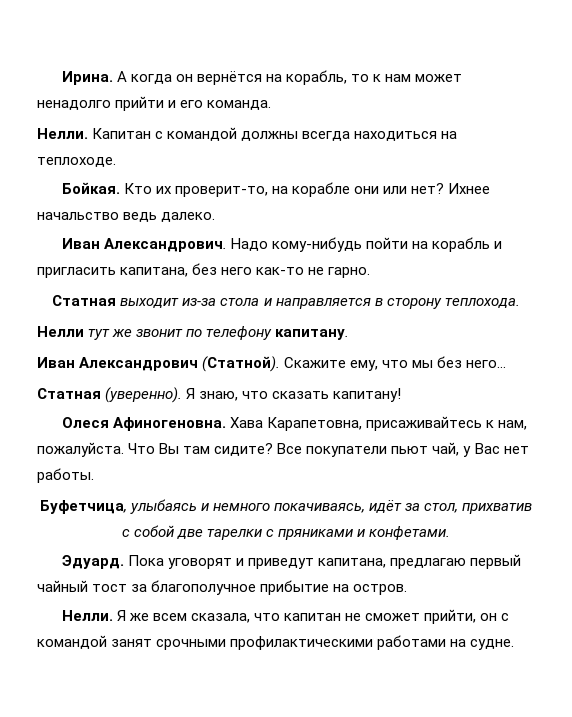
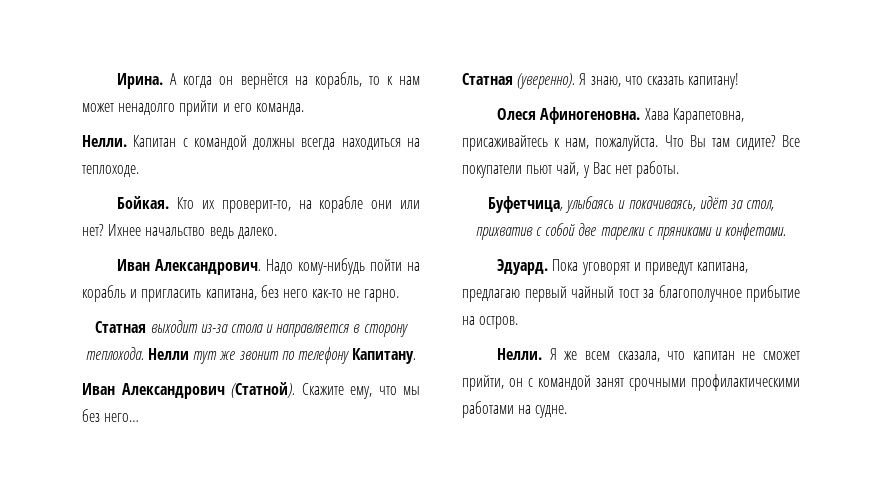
(520, 303) // -> (144, 353) none
[275,329,350,340] капитану. -> [352,348,417,364] Капитану.
[212,503,270,511] немного -> (626, 204) none

